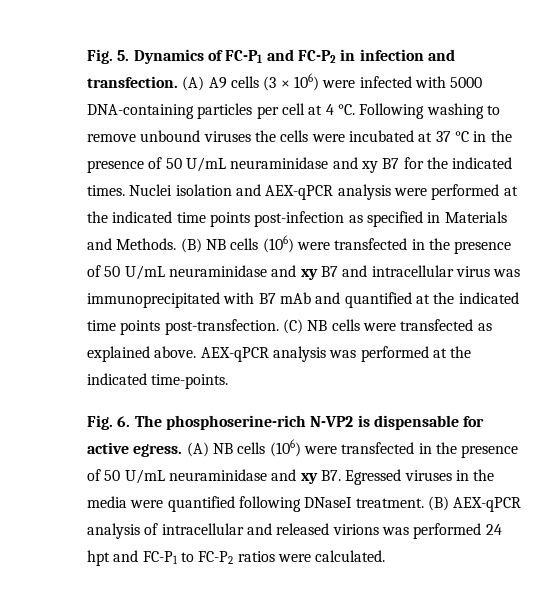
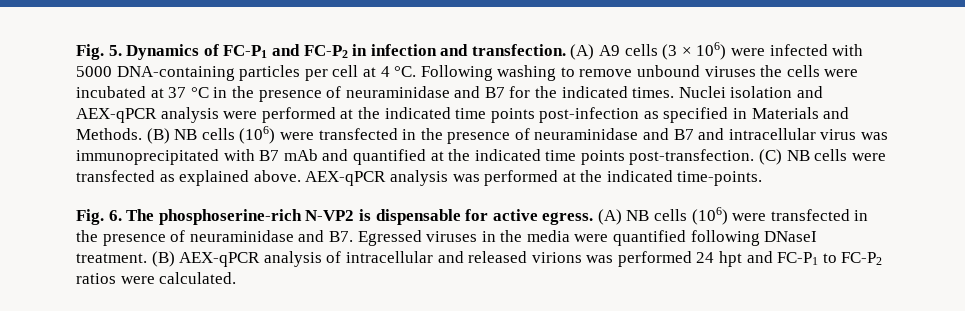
[165,157,378,173] 50 U/mL neuraminidase and xy -> [345,86,481,98] neuraminidase and
[104,265,318,280] 50 U/mL neuraminidase and xy -> [534,128,670,140] neuraminidase and
[104,469,318,484] 50 U/mL neuraminidase and xy -> [189,230,325,242] neuraminidase and

